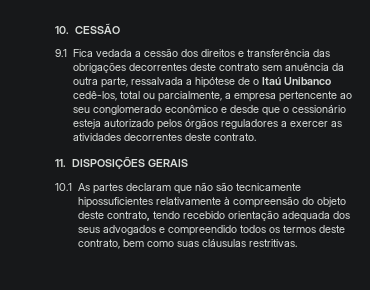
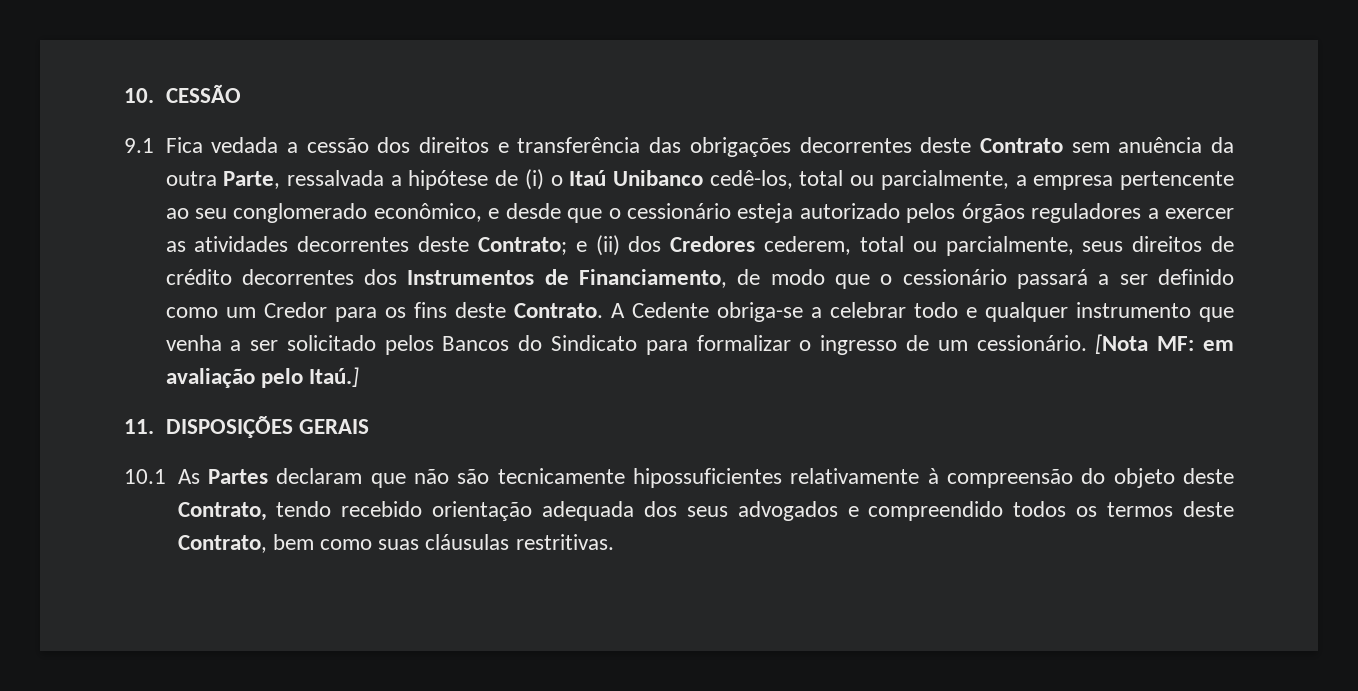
[218,63,259,71] contrato -> [979,138,1063,153] Contrato
[100,77,128,88] parte, -> [223,171,281,189] Parte,
(250, 81) none -> [524,169,544,190] (i)
[164,105,218,113] econômico -> [373,203,482,222] econômico,
[213,133,256,141] contrato. -> [477,235,1235,256] [165,269,1234,289] [165,302,1234,322] [165,334,1234,355] [165,367,359,388] Contrato; e (ii) dos Credores cederem, total ou parcialmente, seus direitos de crédito decorrentes dos Instrumentos de Financiamento, de modo que o cessionário passará a ser definido como um Credor para os fins deste Contrato. A Cedente obriga-se a celebrar todo e qualquer instrumento que venha a ser solicitado pelos Bancos do Sindicato para formalizar o ingresso de um cessionário. [Nota MF: em avaliação pelo Itaú.]
[92,183,123,194] partes -> [207,469,268,484] Partes
[106,211,150,221] contrato, -> [177,502,267,521] Contrato,
[77,239,120,249] contrato, -> [177,535,267,553] Contrato,

